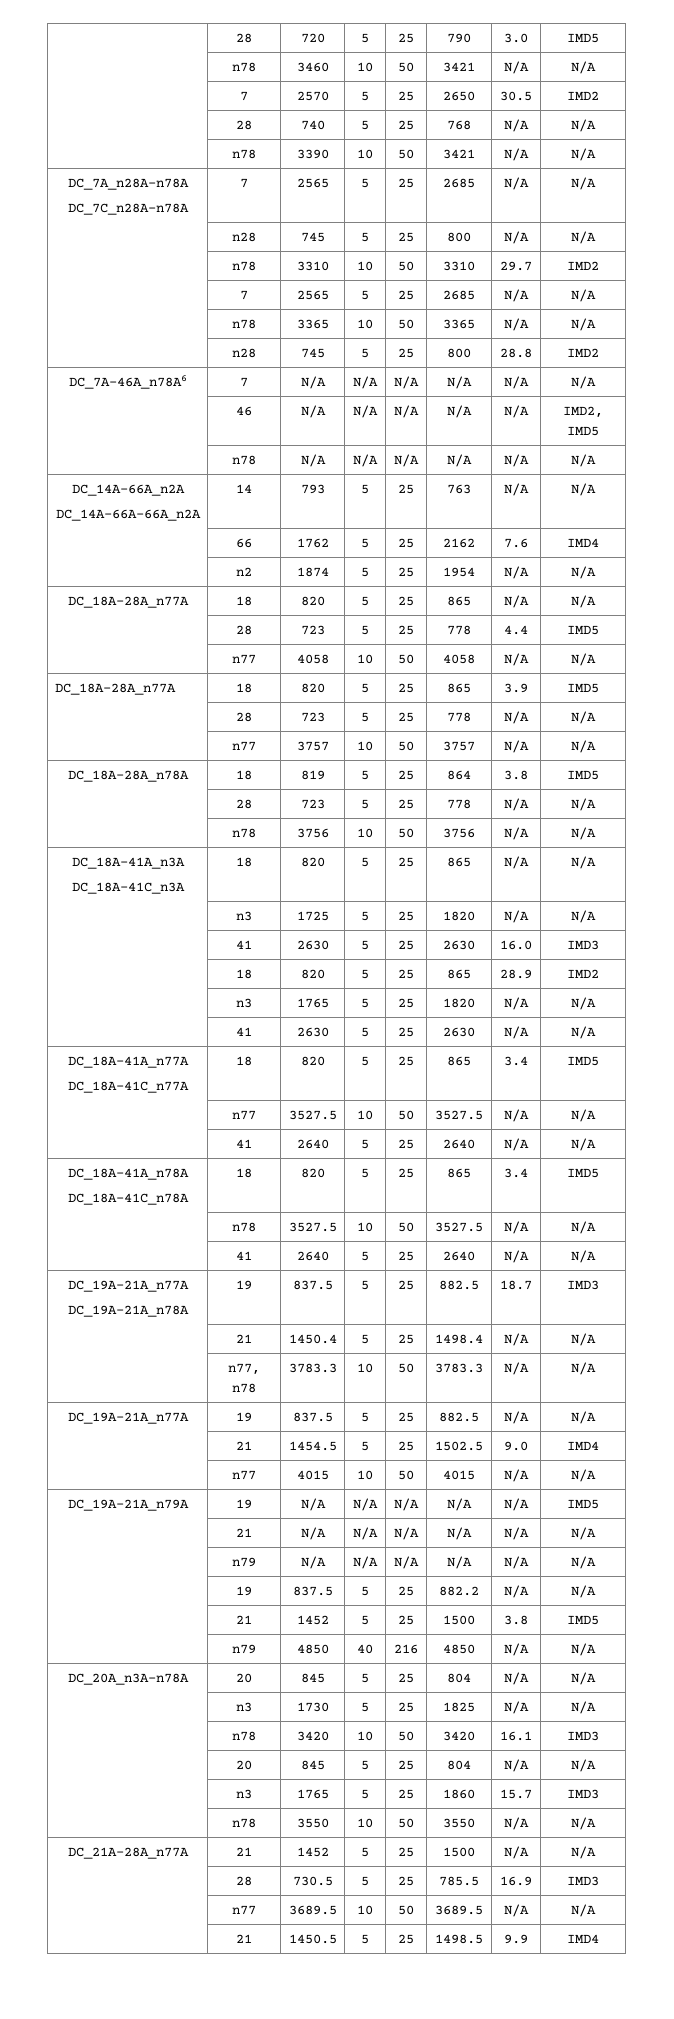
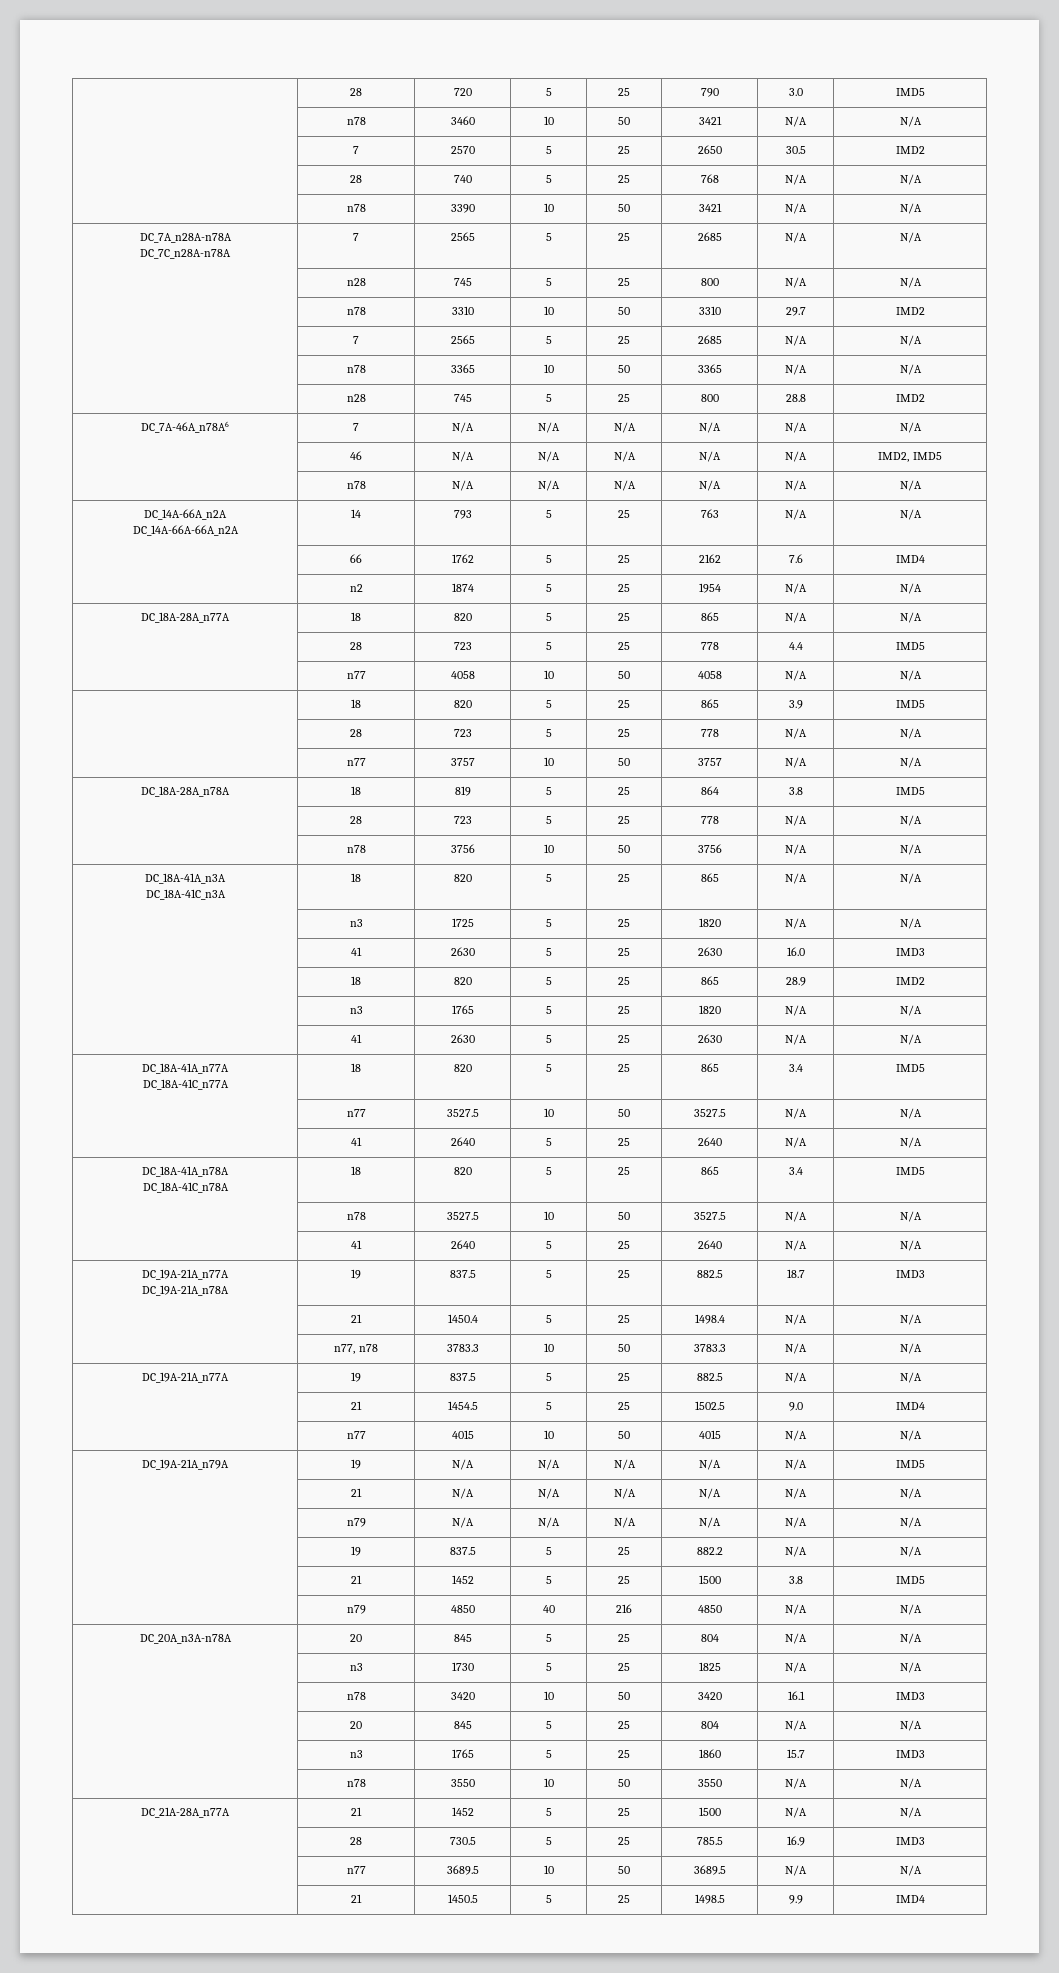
[54,683,176,695] DC_18A-28A_n77A -> (922, 675) none

